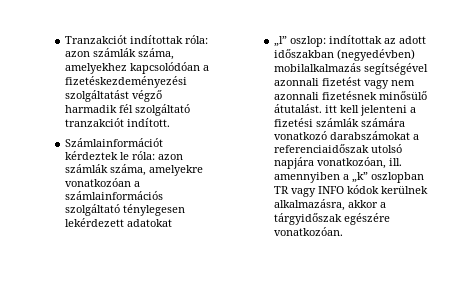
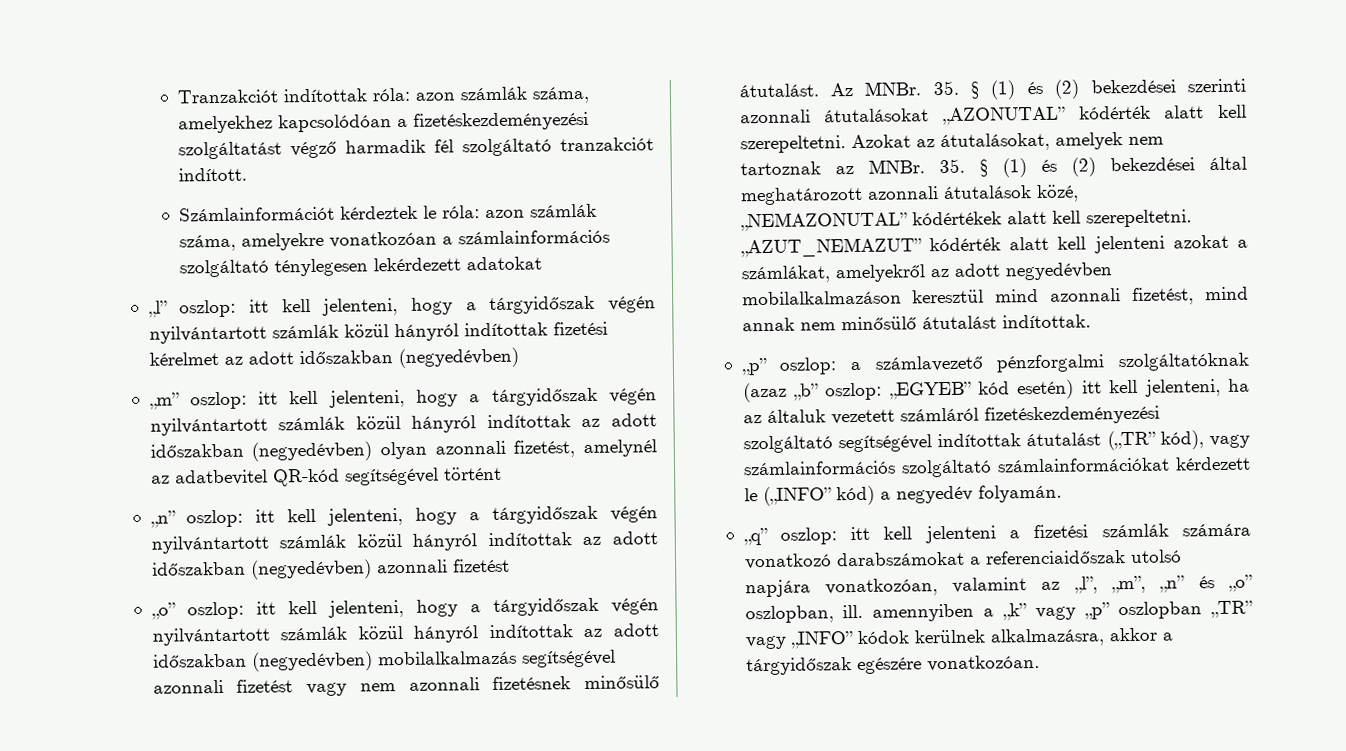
(327, 41) none -> [248,295,656,316] [148,321,608,344] [148,347,519,369] [149,387,657,410] [149,413,657,436] [149,439,657,462] [150,466,502,487] [150,505,658,528] [150,531,658,554] [151,558,510,580] [151,597,659,620] [151,625,479,646] itt kell jelenteni, hogy a tárgyidőszak végén nyilvántartott számlák közül hányról indítottak fizetési kérelmet az adott időszakban (negyedévben) // „m” oszlop: itt kell jelenteni, hogy a tárgyidőszak végén nyilvántartott számlák közül hányról indítottak az adott időszakban (negyedévben) olyan azonnali fizetést, amelynél az adatbevitel QR-kód segítségével történt // „n” oszlop: itt kell jelenteni, hogy a tárgyidőszak végén nyilvántartott számlák közül hányról indítottak az adott időszakban (negyedévben) azonnali fizetést // „o” oszlop: itt kell jelenteni, hogy a tárgyidőszak végén nyilvántartott számlák közül hányról
(323, 108) none -> [829,78,1246,100] [739,104,1247,126] [739,132,1164,154] [739,156,1247,178] [739,184,1079,206] [740,209,1192,232] [740,234,1248,258] [740,262,1112,284] [741,286,1249,306] [741,314,1091,332] [741,352,1249,376] [742,378,1250,403] [742,405,1160,425] [742,430,1250,454] [742,456,1251,478] [743,484,1062,507] [743,527,837,546] Az MNBr. 35. § (1) és (2) bekezdései szerinti azonnali átutalásokat „AZONUTAL” kódérték alatt kell szerepeltetni. Azokat az átutalásokat, amelyek nem tartoznak az MNBr. 35. § (1) és (2) bekezdései által meghatározott azonnali átutalások közé, „NEMAZONUTAL” kódértékek alatt kell szerepeltetni. „AZUT_NEMAZUT” kódérték alatt kell jelenteni azokat a számlákat, amelyekről az adott negyedévben mobilalkalmazáson keresztül mind azonnali fizetést, mind annak nem minősülő átutalást indítottak. // „p” oszlop: a számlavezető pénzforgalmi szolgáltatóknak (azaz „b” oszlop: „EGYEB” kód esetén) itt kell jelenteni, ha az általuk vezetett számláról fizetéskezdeményezési szolgáltató segítségével indítottak átutalást („TR” kód), vagy számlainformációs szolgáltató számlainformációkat kérdezett le („INFO” kód) a negyedév folyamán. // „q” oszlop:
[389,158,403,166] [274,172,425,183] [274,186,345,197] ill. amennyiben a „k” oszlopban TR vagy INFO -> [952,574,1253,594] [744,600,1253,624] [744,631,854,650] valamint az „l”, „m”, „n” és „o” oszlopban, ill. amennyiben a „k” vagy „p” oszlopban „TR” vagy „INFO”

